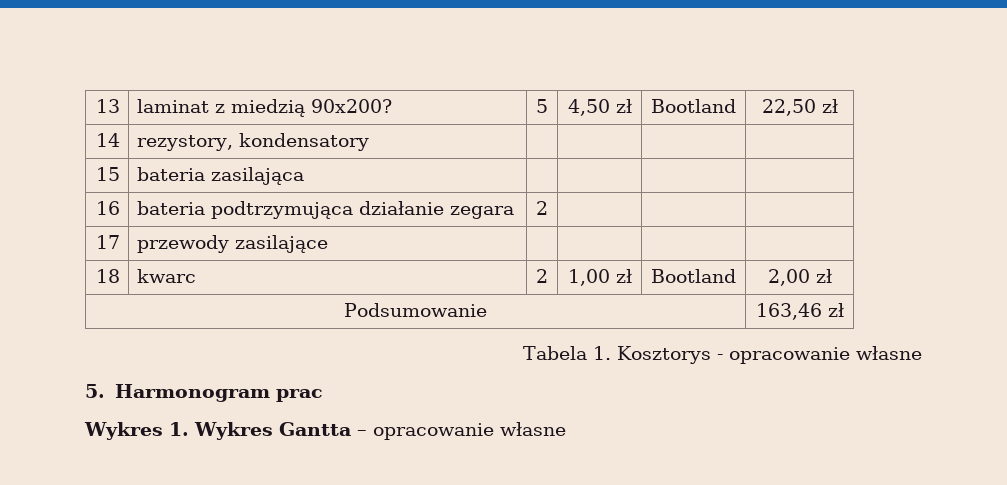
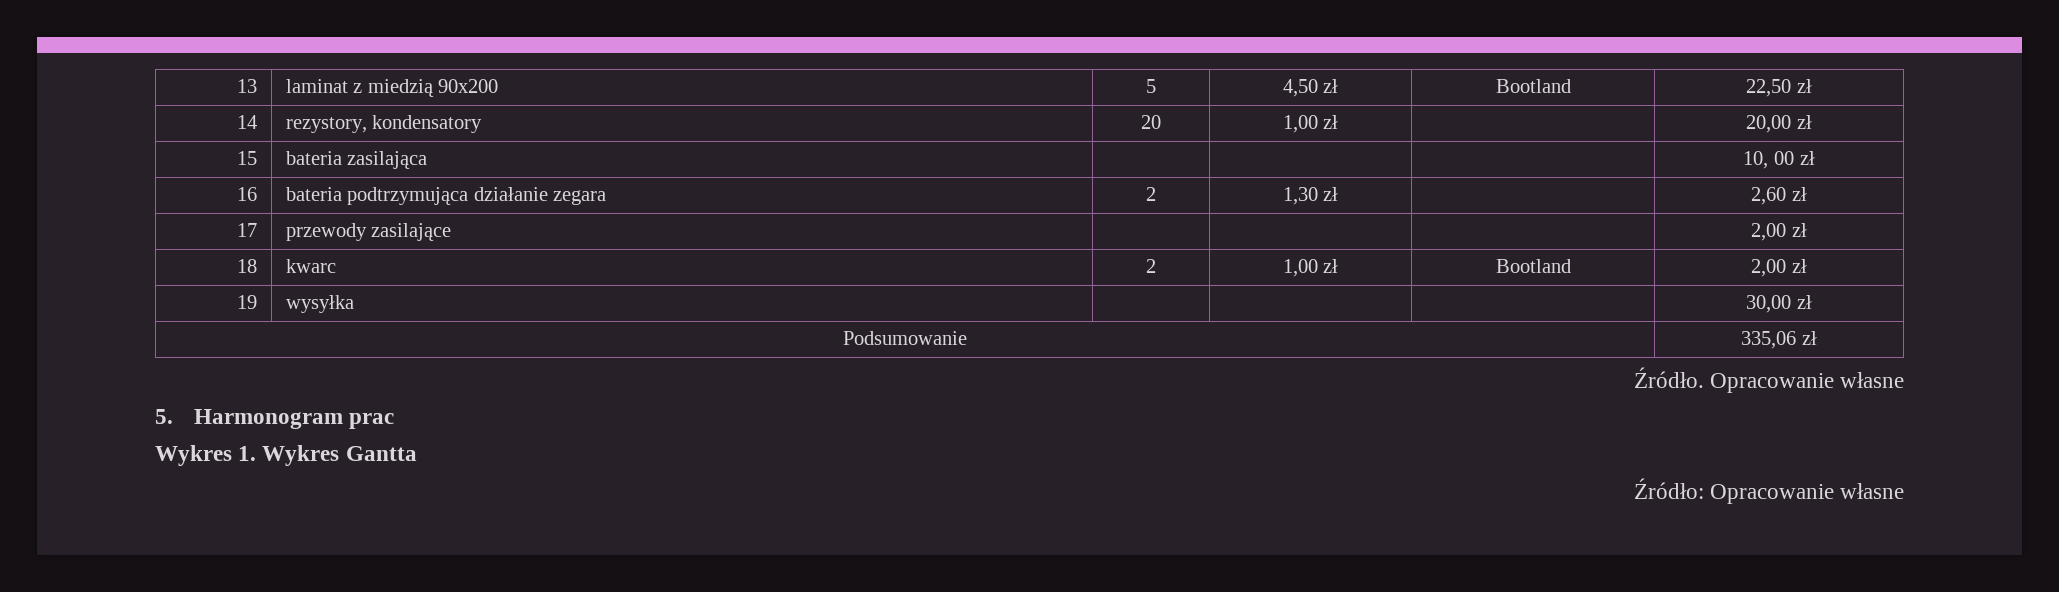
[311,99,393,113] 90x200? -> [438,79,499,93] 90x200
(370, 142) | | | -> [1141,115,1161,129] [1282,115,1339,133] [1746,115,1812,133] 20 | 1,00 zł | | 20,00 zł
(305, 176) none -> [1743,151,1815,169] 10, 00 zł
(548, 208) | | -> [1282,187,1339,205] [1751,187,1807,205] 1,30 zł | | 2,60 zł
(329, 244) none -> [1751,223,1807,241] 2,00 zł
(832, 276) none -> [237,295,258,309] [285,295,354,313] [1746,295,1812,313] // 19 | wysyłka | | | | 30,00 zł
[755,303,844,320] [523,346,850,364] 163,46 zł // Tabela 1. Kosztorys - opracowanie -> [1741,331,1817,349] [1633,367,1834,393] 335,06 zł // Źródło. Opracowanie
[357,423,494,440] – opracowanie -> [1633,478,1834,504] // Źródło: Opracowanie

